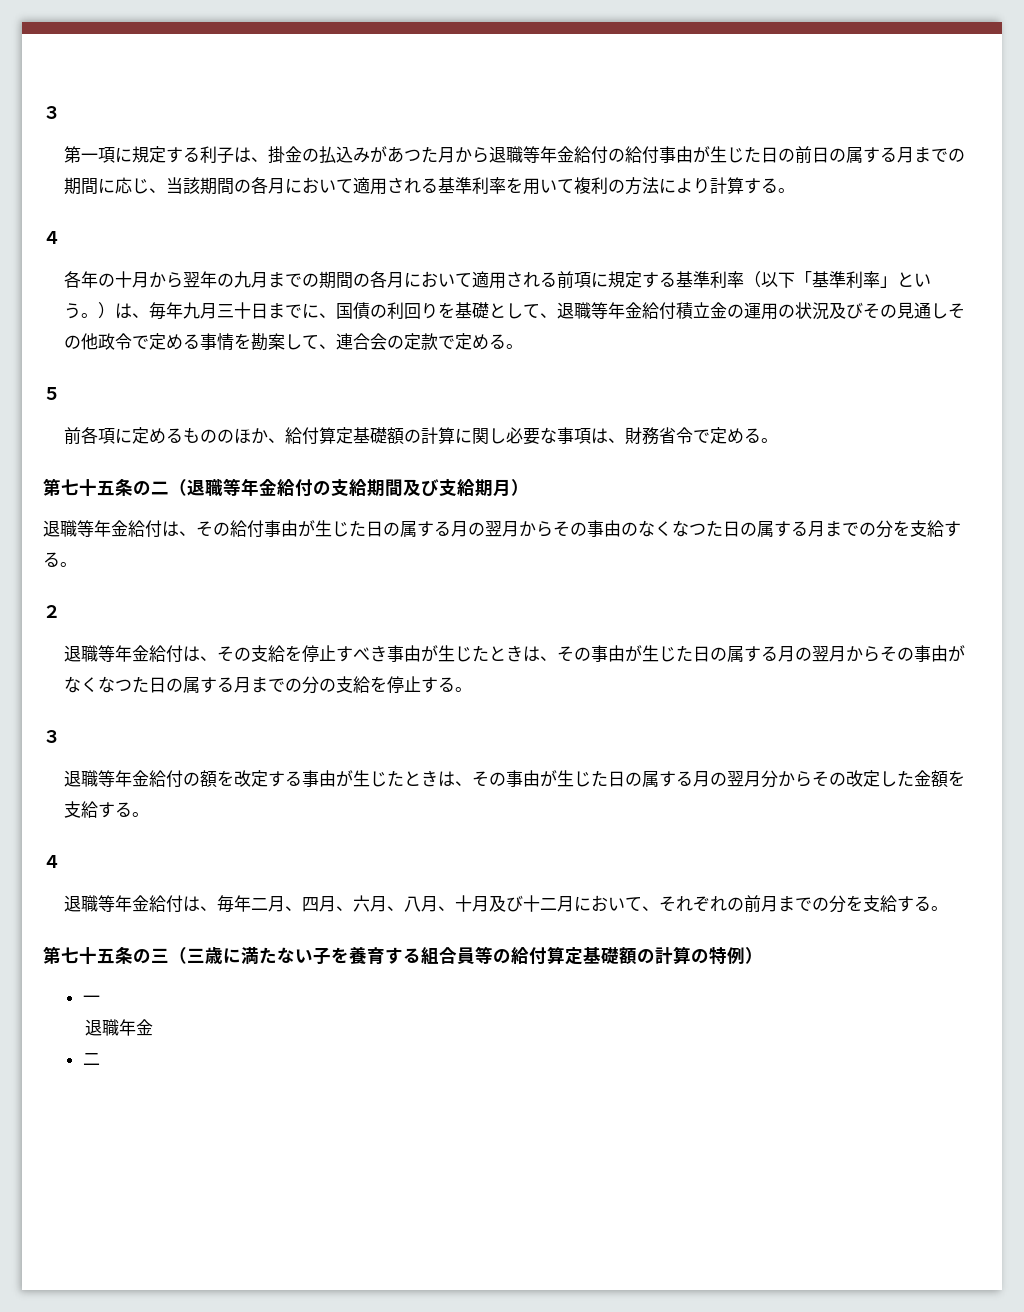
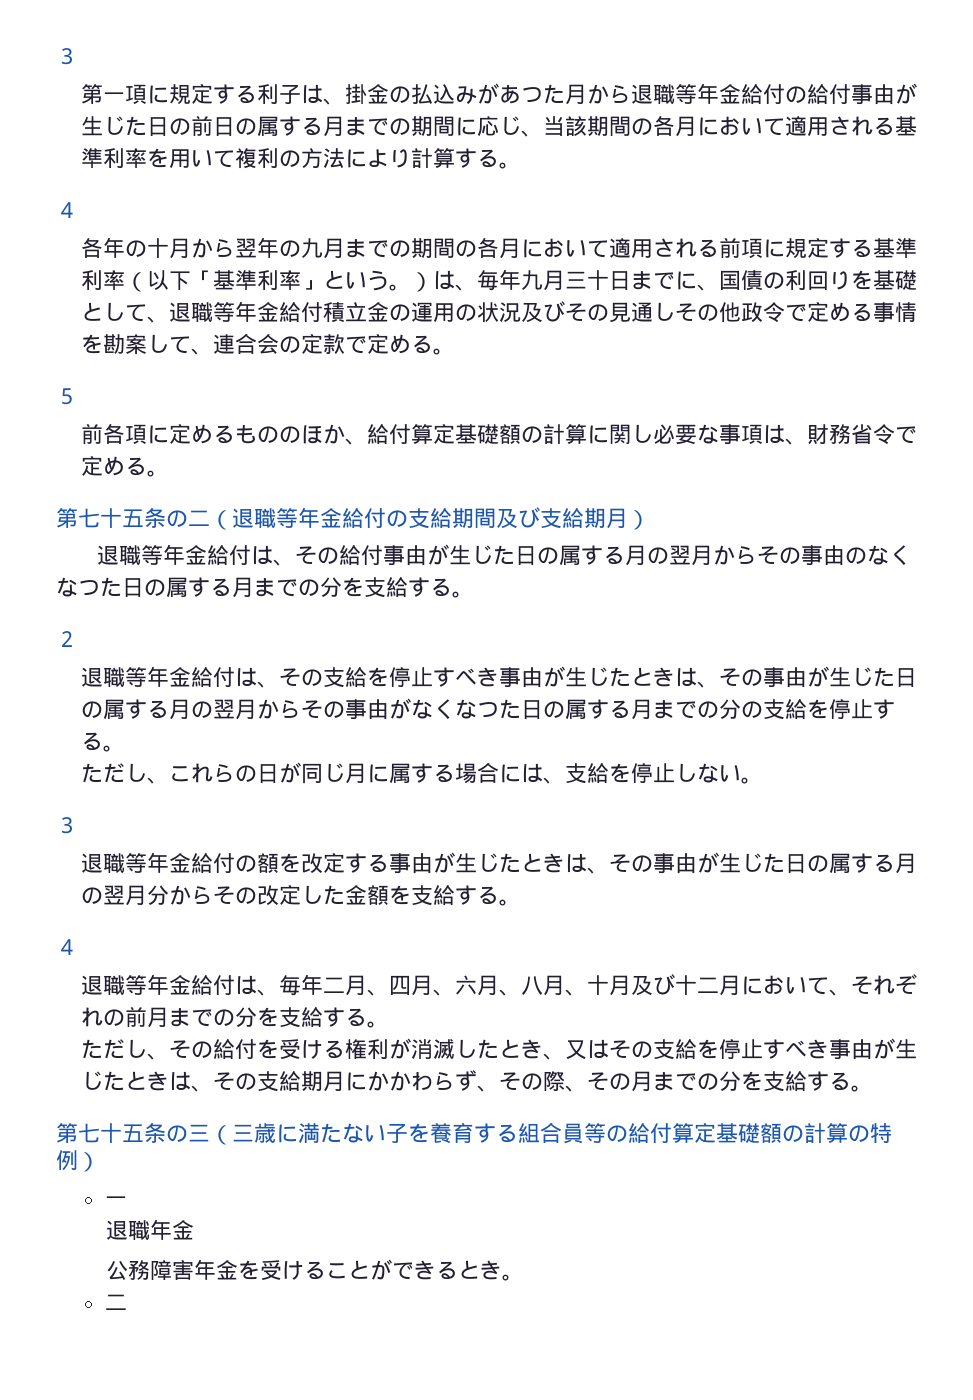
(472, 689) none -> [80,762,763,784] // ただし、これらの日が同じ月に属する場合には、支給を停止しない。
(948, 908) none -> [80,1038,917,1060] [80,1070,873,1092] // ただし、その給付を受ける権利が消滅したとき、又はその支給を停止すべき事由が生じたときは、その支給期月にかかわらず、その際、その月までの分を支給する。
(153, 1027) none -> [105,1259,524,1281] // 公務障害年金を受けることができるとき。

